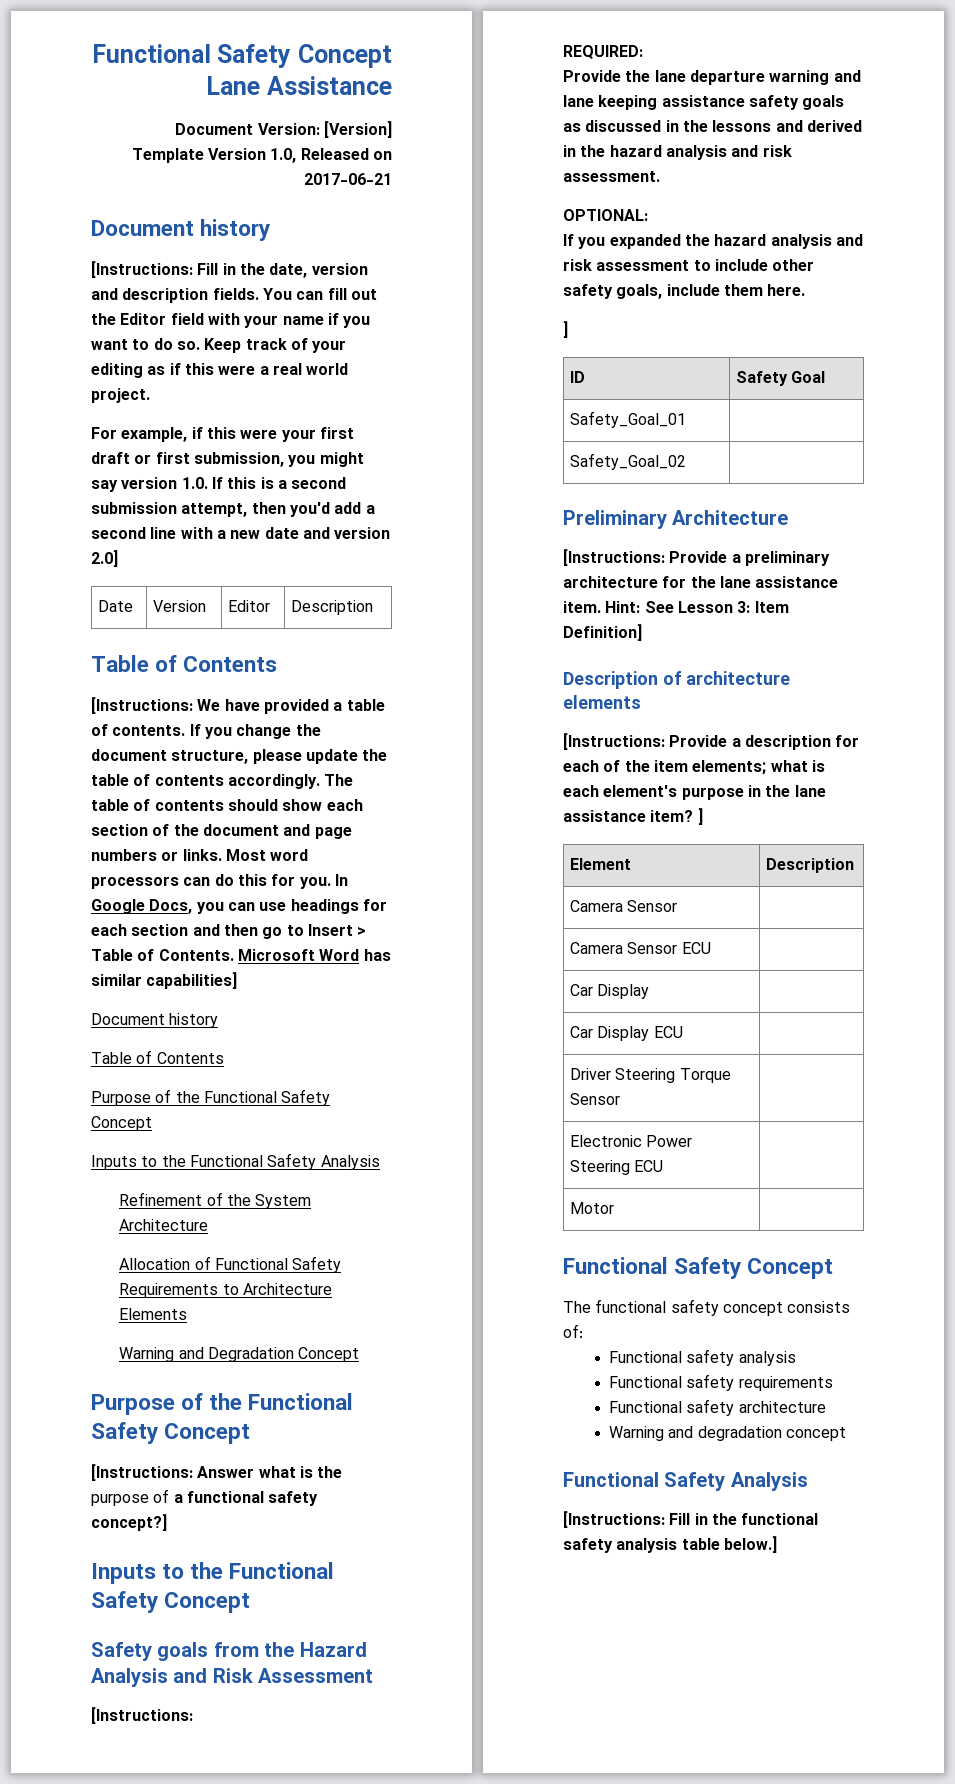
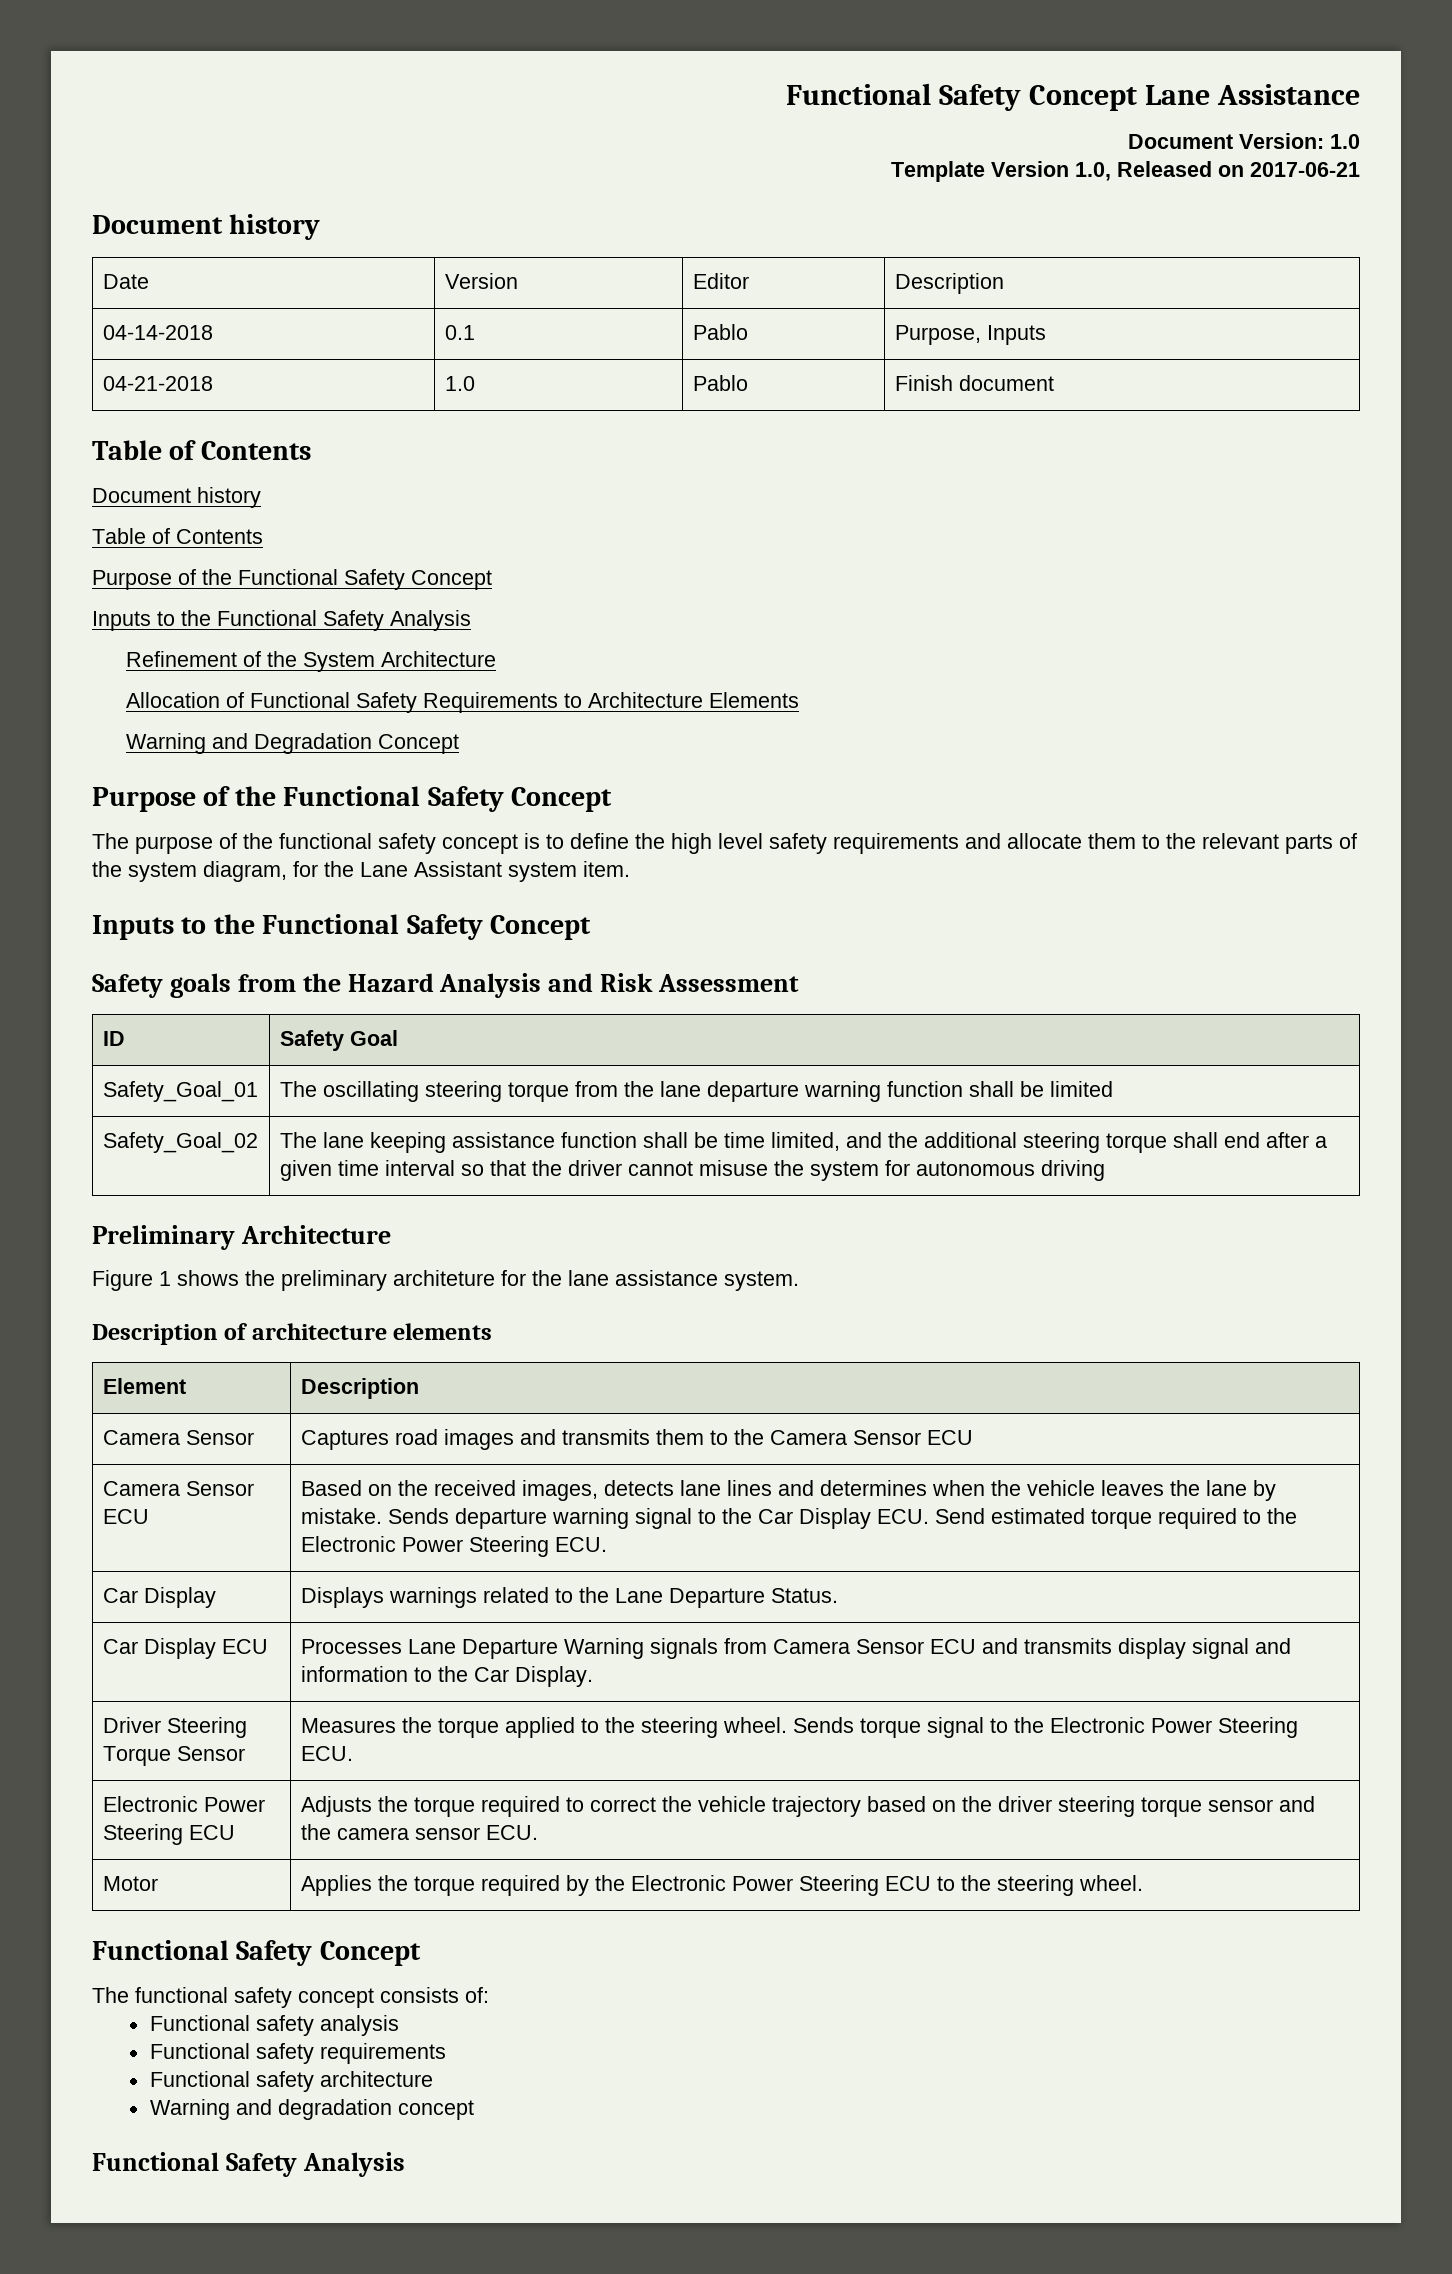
[324,121,392,138] [Version] -> [1330,134,1360,149] 1.0
[91,261,368,278] [91,288,377,303] [91,313,371,328] [91,338,347,353] [91,363,349,378] [91,388,150,403] [91,427,354,442] [91,452,364,467] [91,477,347,492] [91,502,375,517] [91,527,391,539] [91,550,118,567] [98,600,134,612] [153,600,207,612] [228,600,271,612] [291,600,374,615] [91,655,278,672] [91,697,385,714] [91,724,321,739] [91,749,388,764] [91,774,354,789] [91,799,363,811] [91,824,352,839] [91,849,309,861] [91,874,348,889] [91,899,387,914] [91,924,367,939] [91,949,391,961] [91,972,238,989] // [Instructions: Fill in the date, version and description fields. You can fill out the Editor field with your name if you want to do so. Keep track of your editing as if this were a real world project. // For example, if this were your first draft or first submission, you might say version 1.0. If this is a second submission attempt, then you'd add a second line with a new date and version 2.0] // Date | Version | Editor | Description // Table of Contents // [Instructions: We have provided a table of contents. If you change the document structure, please update the table of contents accordingly. The table of contents should show each section of the document and page numbers or links. Most word processors can do this for you. In Google Docs, you can use headings for each section and then go to Insert > Table of Contents. Microsoft Word has similar capabilities] -> [102,274,149,289] [444,273,518,289] [692,273,749,289] [894,273,1004,294] [102,325,213,340] [444,325,475,340] [692,324,748,340] [894,325,1046,345] [102,376,213,391] [444,376,475,391] [692,375,748,391] [894,375,1054,391] [92,440,311,460] // Date | Version | Editor | Description // 04-14-2018 | 0.1 | Pablo | Purpose, Inputs // 04-21-2018 | 1.0 | Pablo | Finish document // Table of Contents
[91,1464,343,1481] [Instructions: Answer what is the -> [92,833,129,849] The
[173,1491,319,1506] [91,1514,167,1531] a functional safety concept?] -> [243,833,1357,854] [92,861,630,882] the functional safety concept is to define the high level safety requirements and allocate them to the relevant parts of the system diagram, for the Lane Assistant system item.
[91,1707,193,1724] [563,45,643,59] [563,70,861,85] [563,95,845,110] [563,120,862,132] [563,145,792,160] [563,171,660,182] [563,209,648,221] [563,234,863,249] [563,259,815,271] [563,284,806,299] [563,321,568,338] [570,371,586,383] [736,371,826,386] [570,411,687,428] [570,453,687,470] [563,510,789,529] [563,549,830,566] [563,576,839,588] [563,601,789,613] [563,624,642,641] [563,671,790,689] [563,695,641,709] [563,733,860,750] [563,760,825,775] [563,785,826,800] [563,808,703,825] [570,858,632,870] [766,858,855,873] [570,900,678,912] [570,942,711,954] [570,984,650,999] [570,1026,683,1041] [570,1068,731,1083] [570,1093,621,1105] [570,1135,693,1147] [570,1160,664,1175] [570,1202,615,1214] // [Instructions: // REQUIRED: // Provide the lane departure warning and lane keeping assistance safety goals as discussed in the lessons and derived in the hazard analysis and risk assessment. // OPTIONAL: // If you expanded the hazard analysis and risk assessment to include other safety goals, include them here. // ] // ID | Safety Goal // Safety_Goal_01 | // Safety_Goal_02 | // Preliminary Architecture // [Instructions: Provide a preliminary architecture for the lane assistance item. Hint: See Lesson 3: Item Definition] // Description of architecture elements // [Instructions: Provide a description for each of the item elements; what is each element's purpose in the lane assistance item? ] // Element | Description // Camera Sensor | // Camera Sensor ECU | // Car Display | // Car Display ECU | // Driver Steering Torque Sensor | // Electronic Power Steering ECU | // Motor | -> [102,1031,125,1046] [279,1030,398,1051] [102,1081,258,1102] [279,1081,1113,1102] [102,1132,258,1153] [279,1132,1327,1153] [279,1160,1105,1181] [92,1225,391,1250] [92,1270,799,1291] [92,1323,493,1345] [102,1378,186,1394] [300,1378,419,1399] [102,1430,254,1445] [300,1429,973,1450] [102,1481,254,1496] [102,1509,149,1524] [300,1480,1276,1501] [300,1508,1297,1529] [300,1536,607,1557] [102,1587,216,1608] [300,1587,838,1608] [102,1638,268,1659] [300,1638,1291,1659] [300,1666,593,1687] [102,1717,247,1738] [102,1746,245,1766] [300,1717,1298,1738] [300,1746,353,1761] [102,1796,265,1812] [102,1824,235,1845] [300,1796,1315,1817] [300,1824,538,1840] [102,1876,158,1891] [300,1875,1143,1896] // ID | Safety Goal // Safety_Goal_01 | The oscillating steering torque from the lane departure warning function shall be limited // Safety_Goal_02 | The lane keeping assistance function shall be time limited, and the additional steering torque shall end after a given time interval so that the driver cannot misuse the system for autonomous driving // Preliminary Architecture // Figure 1 shows the preliminary architeture for the lane assistance system. // Description of architecture elements // Element | Description // Camera Sensor | Captures road images and transmits them to the Camera Sensor ECU // Camera Sensor ECU | Based on the received images, detects lane lines and determines when the vehicle leaves the lane by mistake. Sends departure warning signal to the Car Display ECU. Send estimated torque required to the Electronic Power Steering ECU. // Car Display | Displays warnings related to the Lane Departure Status. // Car Display ECU | Processes Lane Departure Warning signals from Camera Sensor ECU and transmits display signal and information to the Car Display. // Driver Steering Torque Sensor | Measures the torque applied to the steering wheel. Sends torque signal to the Electronic Power Steering ECU. // Electronic Power Steering ECU | Adjusts the torque required to correct the vehicle trajectory based on the driver steering torque sensor and the camera sensor ECU. // Motor | Applies the torque required by the Electronic Power Steering ECU to the steering wheel.
[563,1511,819,1528] [563,1536,777,1553] // [Instructions: Fill in the functional safety analysis table below.] -> (405, 2164) none

